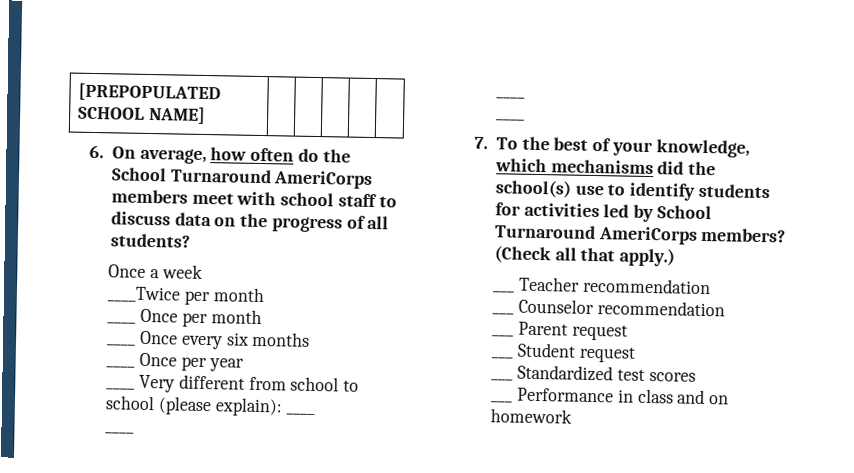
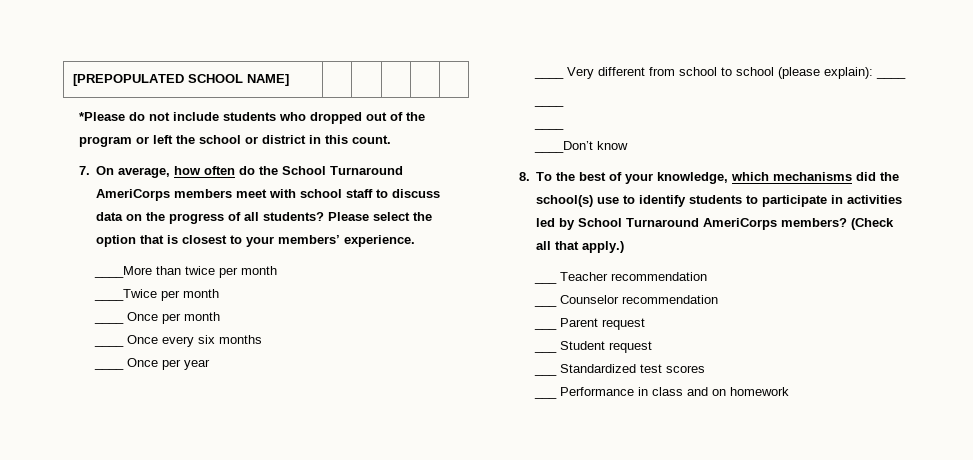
[89,144,105,159] 6. -> [78,112,425,124] [78,135,391,147] [78,166,90,175] *Please do not include students who dropped out of the program or left the school or district in this count. // 7.
[108,264,203,279] // Once a week -> [328,212,433,221] [96,235,416,247] [93,266,277,278] Please select the option that is closest to your members’ experience. // ____More than twice per month
[496,118,526,121] [474,136,489,150] ____ // 7. -> [533,141,628,153] [518,172,530,181] ____Don’t know // 8.
[494,202,521,216] for -> [746,195,844,207] to participate in

